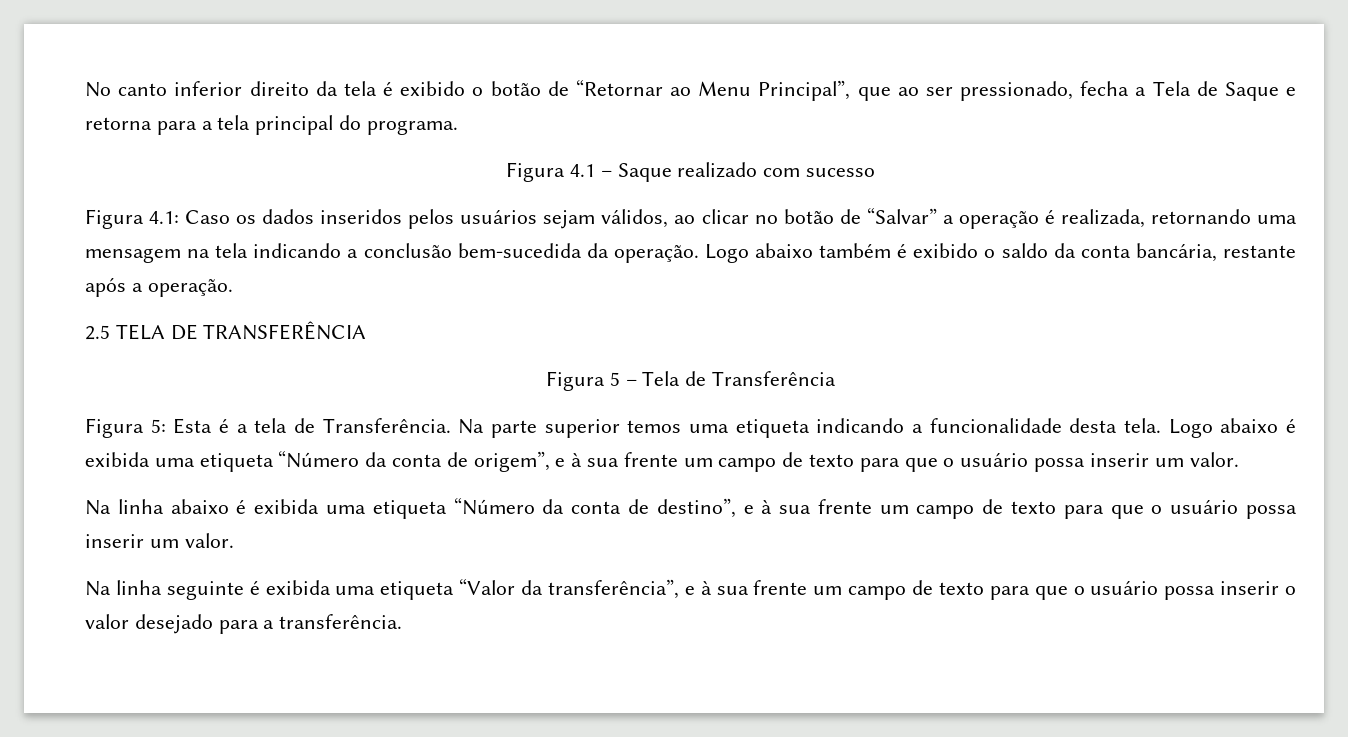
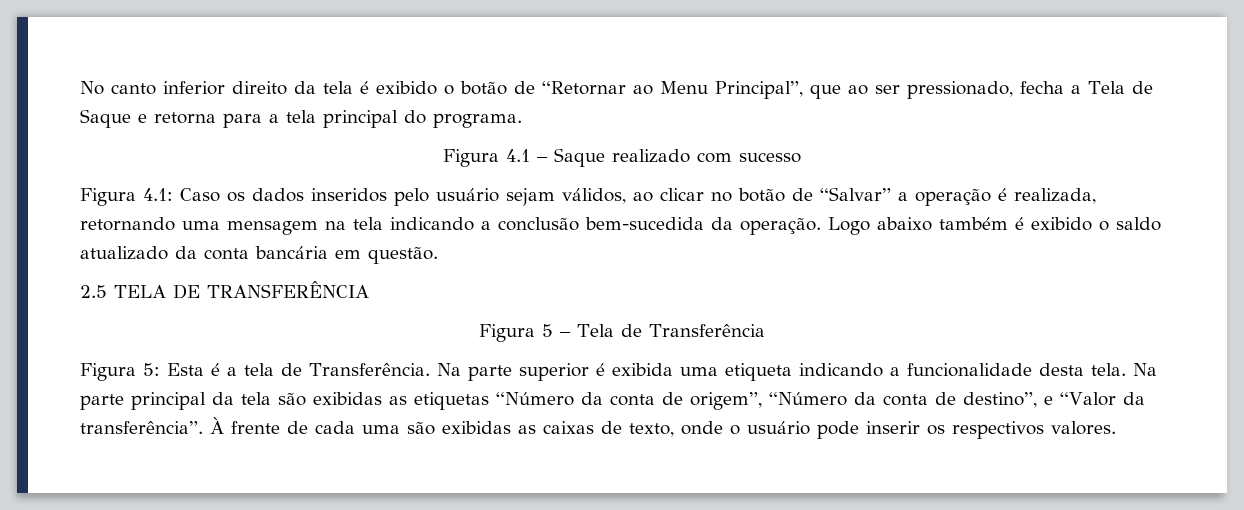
[408,209,538,229] pelos usuários -> [394,188,499,206] pelo usuário
[1053,243,1296,262] [85,277,233,297] da conta bancária, restante após a operação. -> [80,246,438,264] atualizado da conta bancária em questão.
[627,420,682,433] temos -> [595,363,673,376] é exibida
[1168,418,1296,438] [85,452,274,472] Logo abaixo é exibida uma etiqueta -> [1132,363,1157,376] [80,392,489,410] Na parte principal da tela são exibidas as etiquetas
[555,452,1239,472] [85,499,447,519] e à sua frente um campo de texto para que o usuário possa inserir um valor. // Na linha abaixo é exibida uma etiqueta -> (762, 401) none
[761,499,1297,519] [85,533,234,548] [85,578,1296,600] [85,614,403,634] à sua frente um campo de texto para que o usuário possa inserir um valor. // Na linha seguinte é exibida uma etiqueta “Valor da transferência”, e à sua frente um campo de texto para que o usuário possa inserir o valor desejado para a transferência. -> [1060,392,1145,406] [80,417,1116,439] “Valor da transferência”. À frente de cada uma são exibidas as caixas de texto, onde o usuário pode inserir os respectivos valores.

